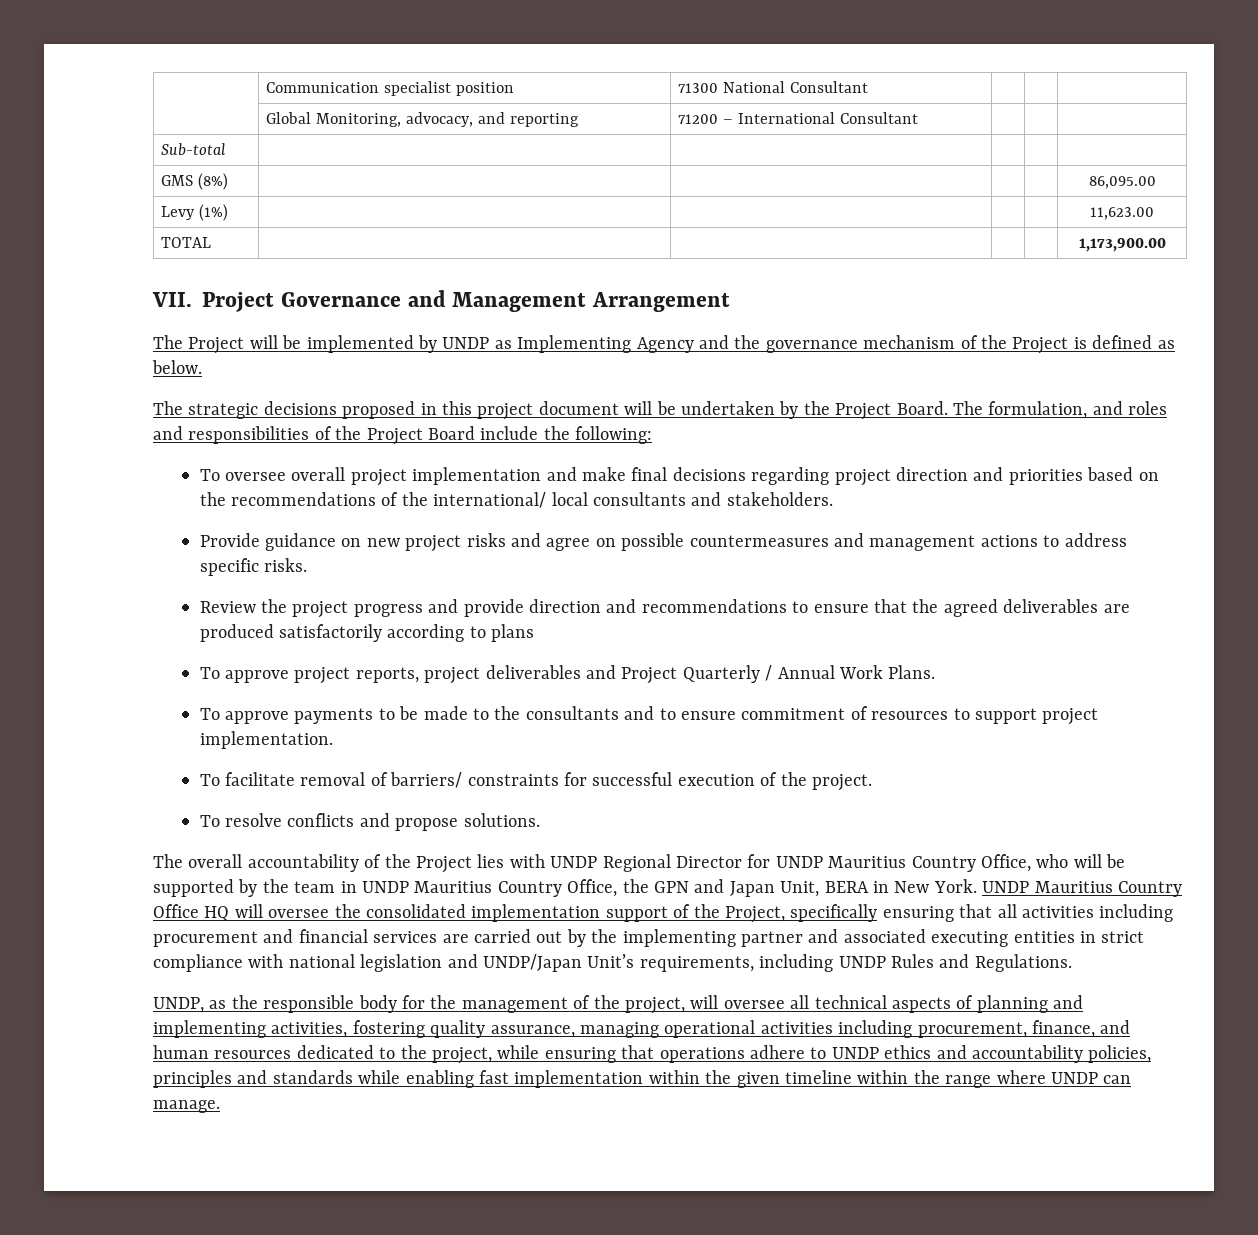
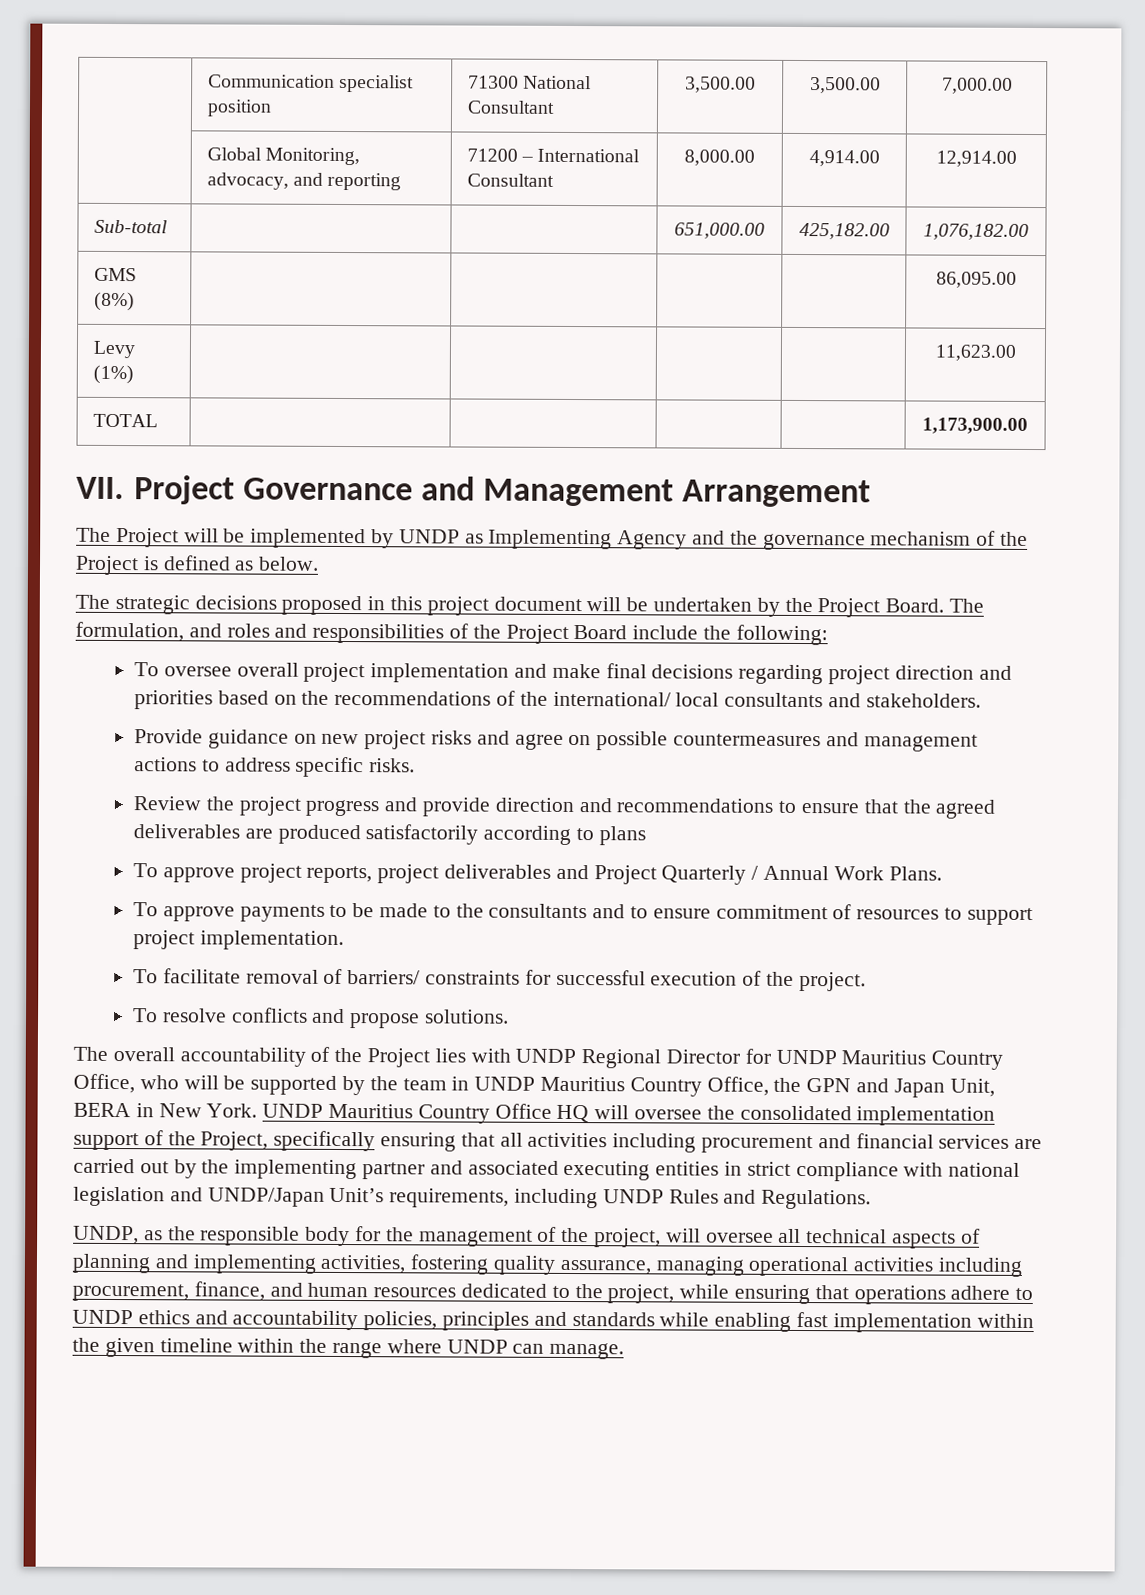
(869, 87) | | -> [685,76,756,93] [809,77,881,94] [941,77,1013,94] 3,500.00 | 3,500.00 | 7,000.00
[161,143,226,156] | | // Sub-total | | | | | -> [684,149,755,166] [808,150,880,167] [935,150,1017,167] [93,219,167,234] [674,222,765,239] [798,222,890,240] [923,223,1029,240] 8,000.00 | 4,914.00 | 12,914.00 // Sub-total | | | 651,000.00 | 425,182.00 | 1,076,182.00

